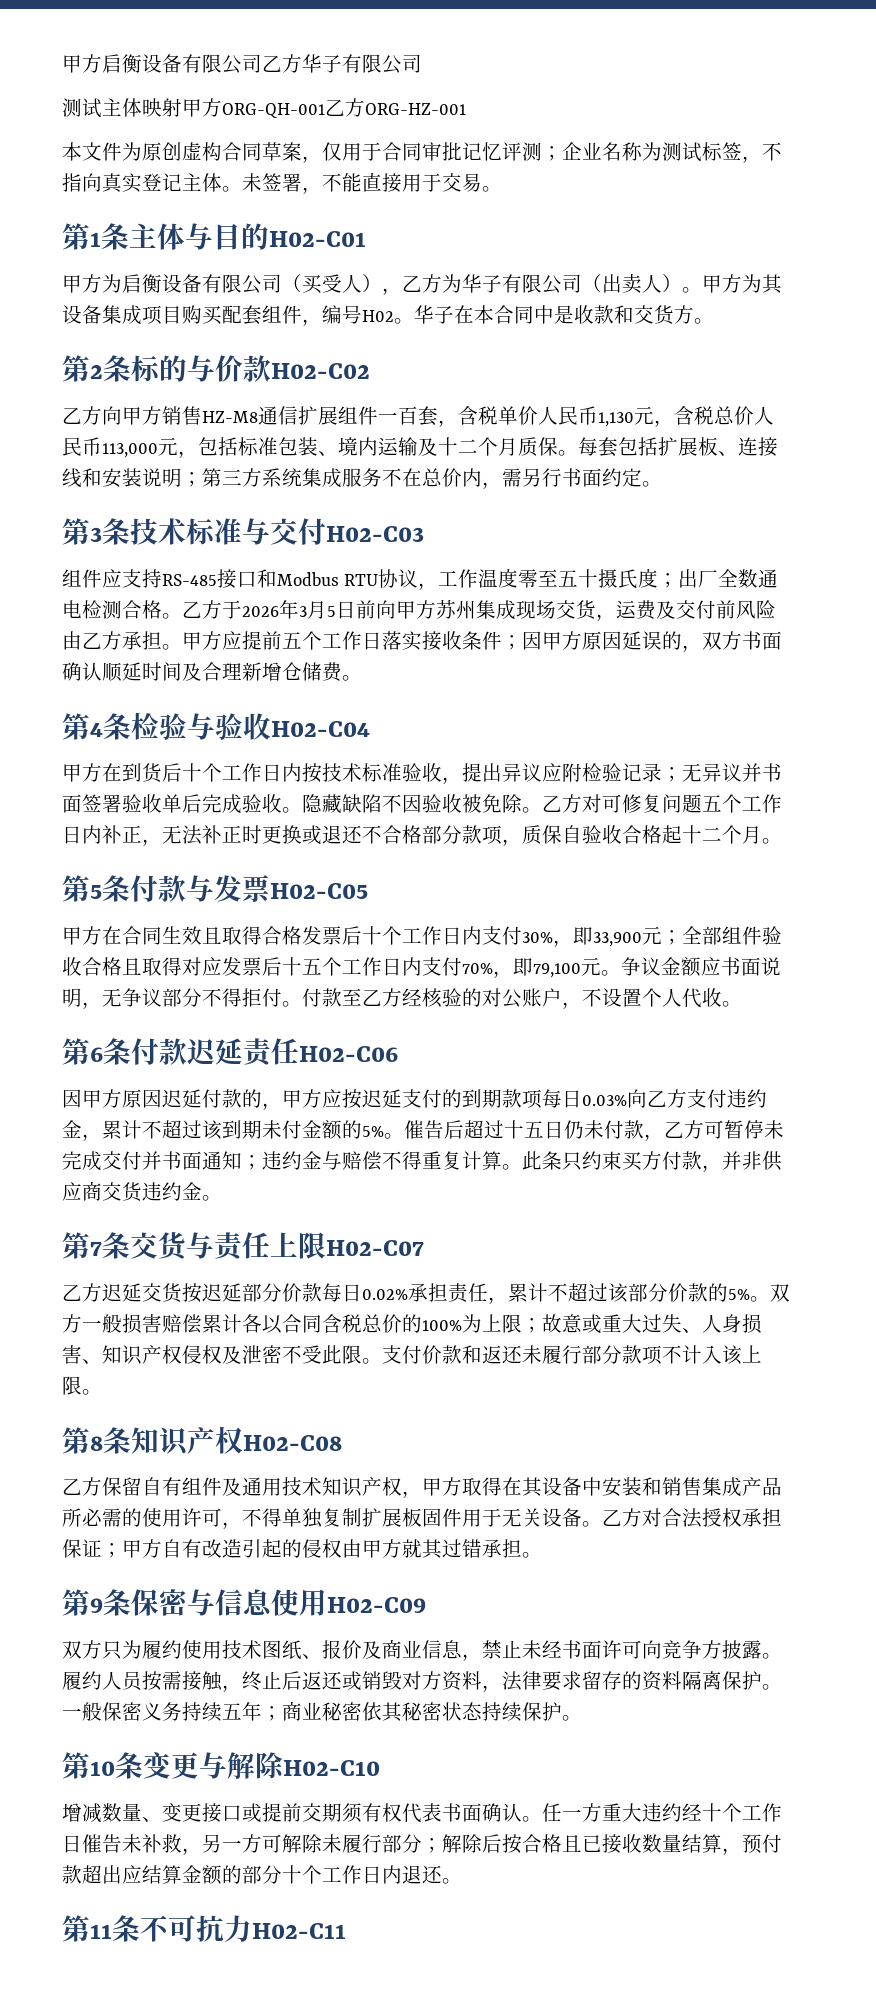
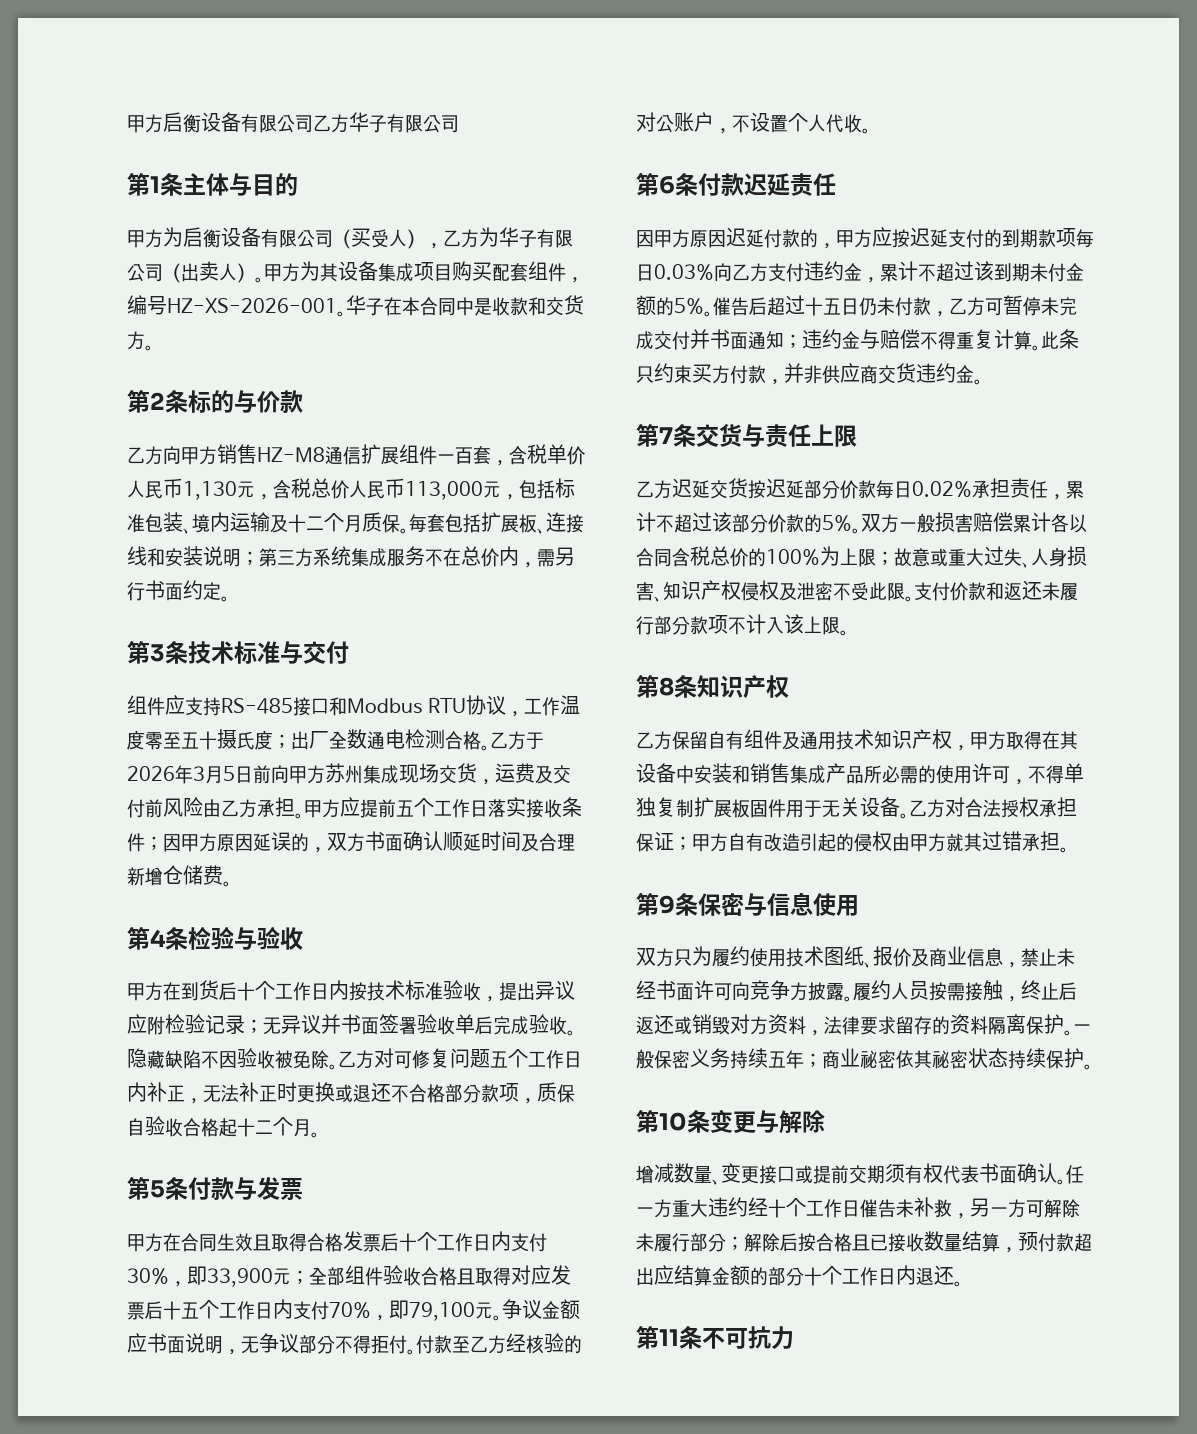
[62,98,466,118] [62,142,782,163] [62,172,502,194] // 测试主体映射甲方ORG-QH-001乙方ORG-HZ-001 // 本文件为原创虚构合同草案，仅用于合同审批记忆评测；企业名称为测试标签，不指向真实登记主体。未签署，不能直接用于交易。 -> (459, 124) none
[269,231,366,247] H02-C01 -> (298, 184) none
[362,310,394,322] H02 -> [167,298,337,313] HZ-XS-2026-001
[271,363,370,379] H02-C02 -> (303, 401) none
[326,526,424,542] H02-C03 -> (349, 652) none
[271,721,370,737] H02-C04 -> (303, 938) none
[270,883,368,899] H02-C05 -> (303, 1189) none
[299,1046,398,1062] H02-C06 -> (836, 184) none
[326,1240,424,1256] H02-C07 -> (857, 436) none
[243,1435,342,1451] H02-C08 -> (789, 686) none
[327,1597,426,1613] H02-C09 -> (859, 905) none
[283,1760,380,1776] H02-C10 -> (825, 1121) none
[252,1923,346,1939] H02-C11 -> (794, 1338) none

